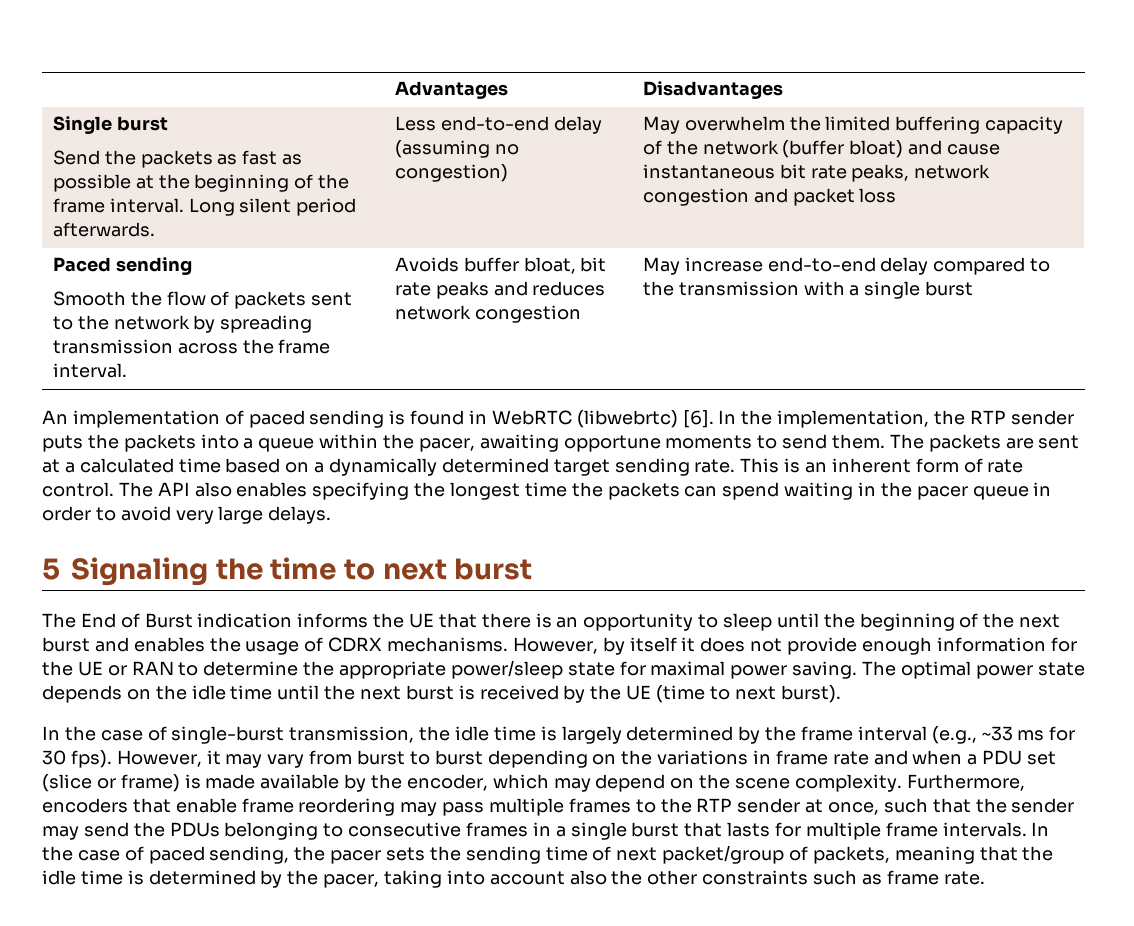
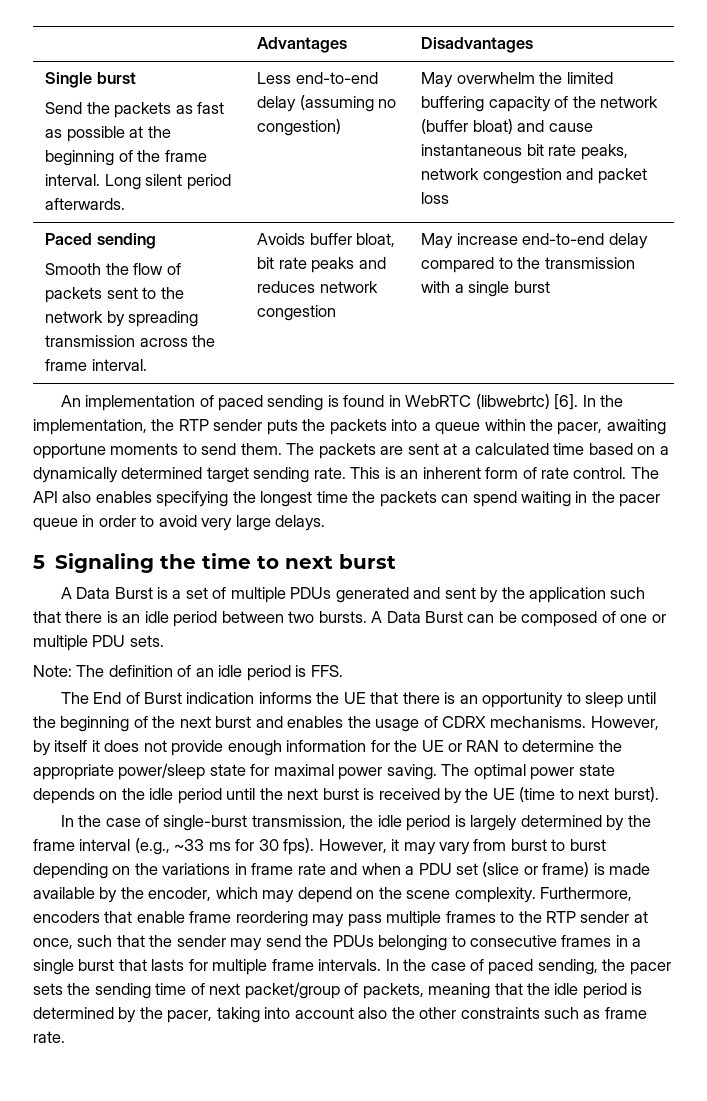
(533, 569) none -> [60,587,646,603] [33,611,666,627] [33,635,164,651] [33,665,343,681] // A Data Burst is a set of multiple PDUs generated and sent by the application such that there is an idle period between two bursts. A Data Burst can be composed of one or multiple PDU sets. // Note: The definition of an idle period is FFS.
[230,685,273,700] time -> [177,788,222,804] period
[493,726,536,741] time -> [406,815,451,831] period
[80,870,123,885] time -> [582,983,627,999] period

